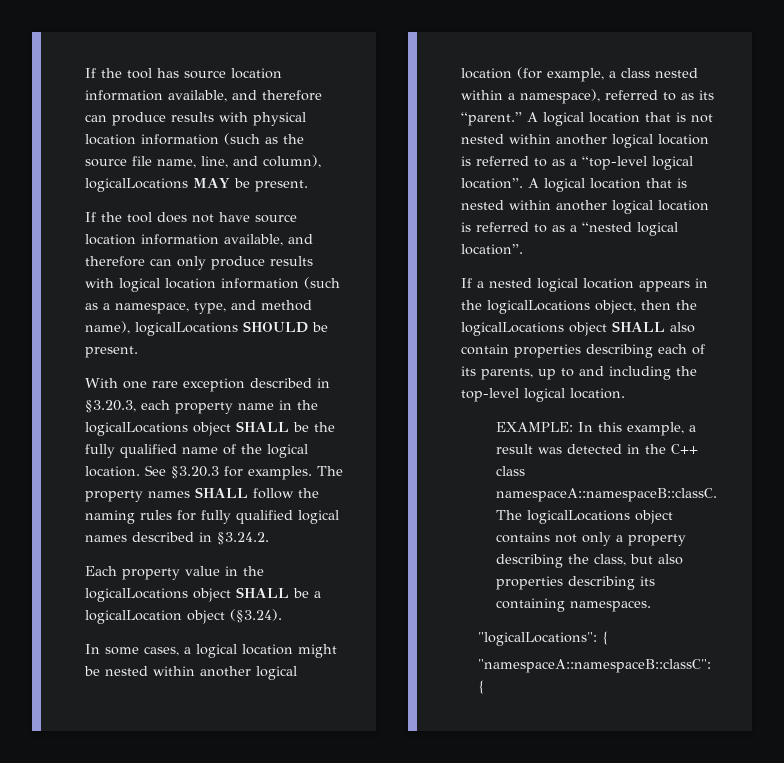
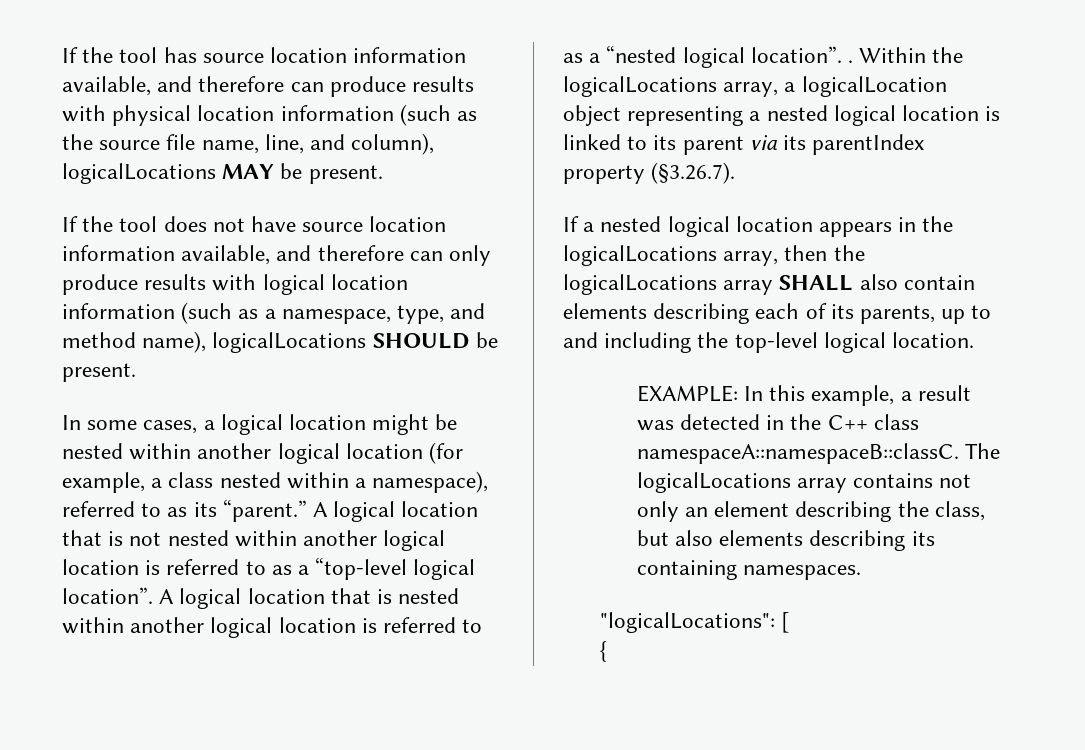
[85,378,330,392] [85,400,318,414] [85,421,335,436] [85,444,308,458] [85,465,343,480] [85,487,319,502] [85,510,339,524] [85,532,269,545] [85,566,264,580] [85,587,321,602] [85,609,282,624] // With one rare exception described in §3.20.3, each property name in the logicalLocations object SHALL be the fully qualified name of the logical location. See §3.20.3 for examples. The property names SHALL follow the naming rules for fully qualified logical names described in §3.24.2. // Each property value in the logicalLocations object SHALL be a logicalLocation object (§3.24). -> (136, 372) none
(523, 249) none -> [848,47,964,63] [563,76,947,97] [563,105,1001,126] [563,134,925,155] [563,162,736,184] . Within the logicalLocations array, a logicalLocation object representing a nested logical location is linked to its parent via its parentIndex property (§3.26.7).
[595,300,636,314] object, -> [723,251,779,266] array,
[569,322,607,336] object -> [723,280,774,295] array
[514,344,581,358] properties -> [563,303,647,319] elements
[634,510,673,524] object -> [796,478,847,493] array
[615,534,686,546] a property -> [684,501,790,517] an element
[495,576,563,590] properties -> [719,530,804,546] elements
[602,631,610,645] [478,659,712,673] [478,680,486,694] { // "namespaceA::namespaceB::classC": { -> [781,612,790,633] [599,641,607,662] [ // {

